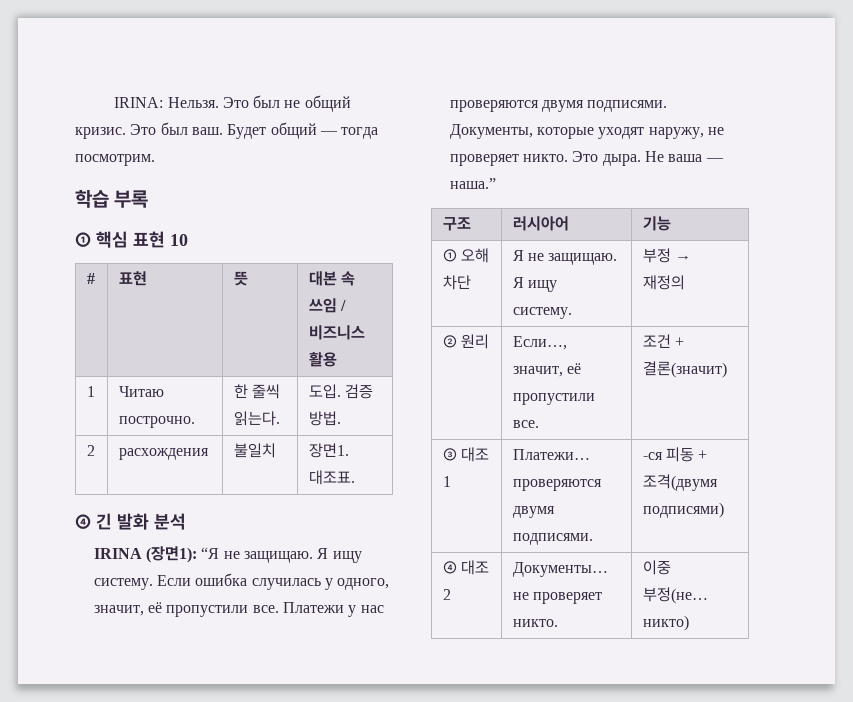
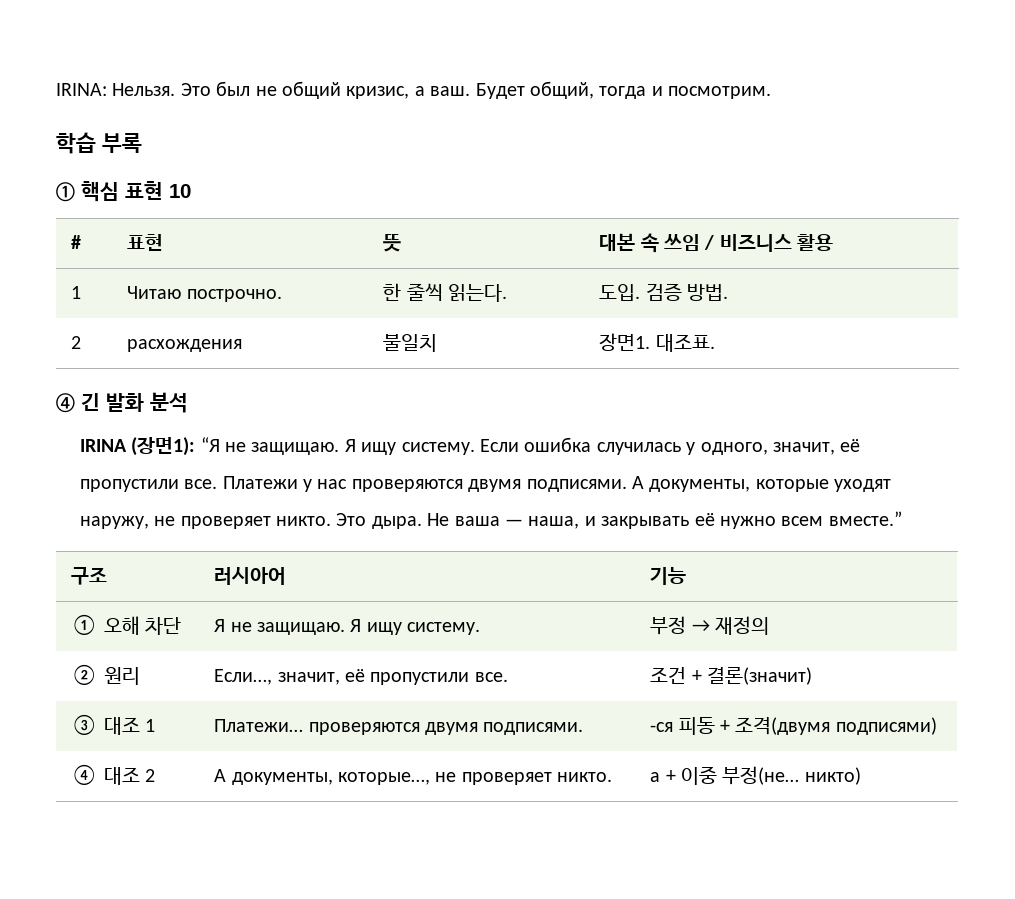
[75,122,379,139] кризис. Это был ваш. Будет общий — тогда -> [346,81,663,99] кризис, а ваш. Будет общий, тогда и
[449,124,533,139] Документы, -> [631,476,751,492] А документы,
[449,178,496,189] наша.” -> [528,511,902,529] наша, и закрывать её нужно всем вместе.”
[512,562,608,577] Документы… -> [214,769,430,785] А документы, которые…,
(558, 623) none -> [650,770,676,782] а +

